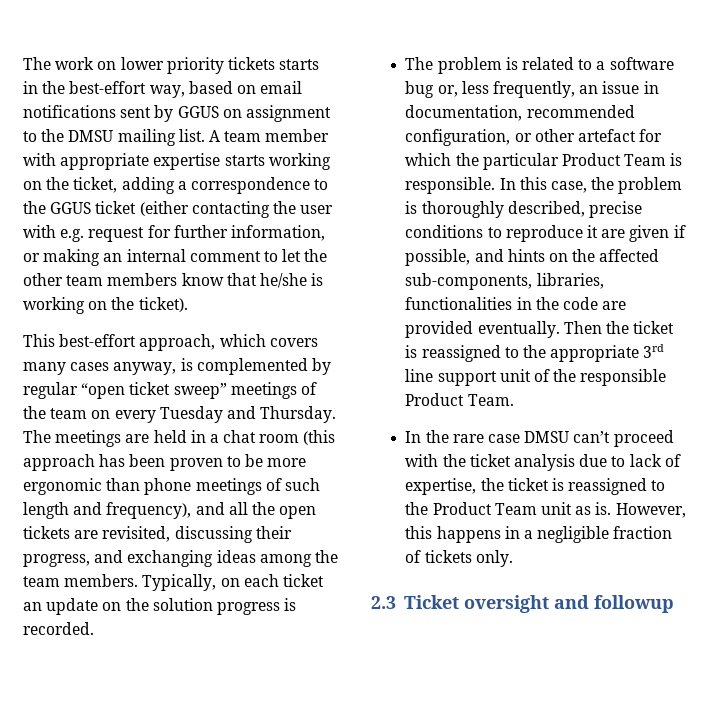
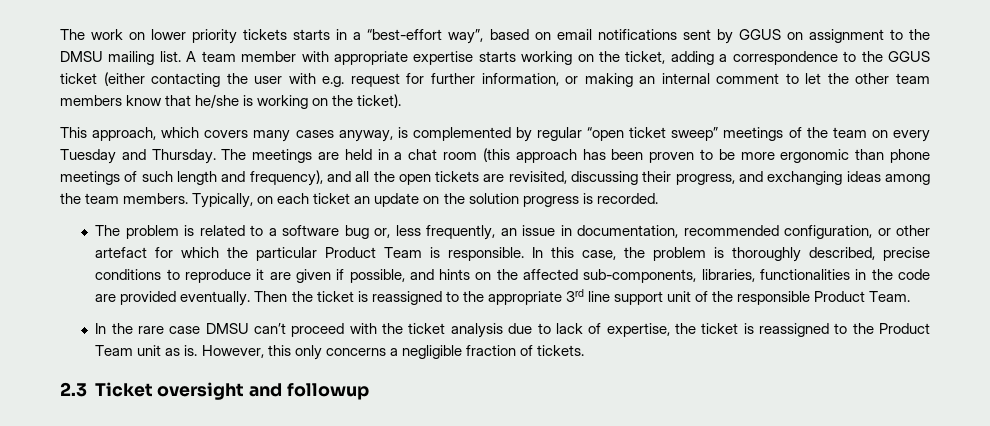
[42,81,185,98] the best-effort way, -> [353,29,484,44] a “best-effort way”,
[59,334,137,347] best-effort -> (87, 132) none
[436,526,520,543] happens in -> [294,345,386,360] only concerns
[424,550,513,567] tickets only. -> [536,345,584,356] tickets.

